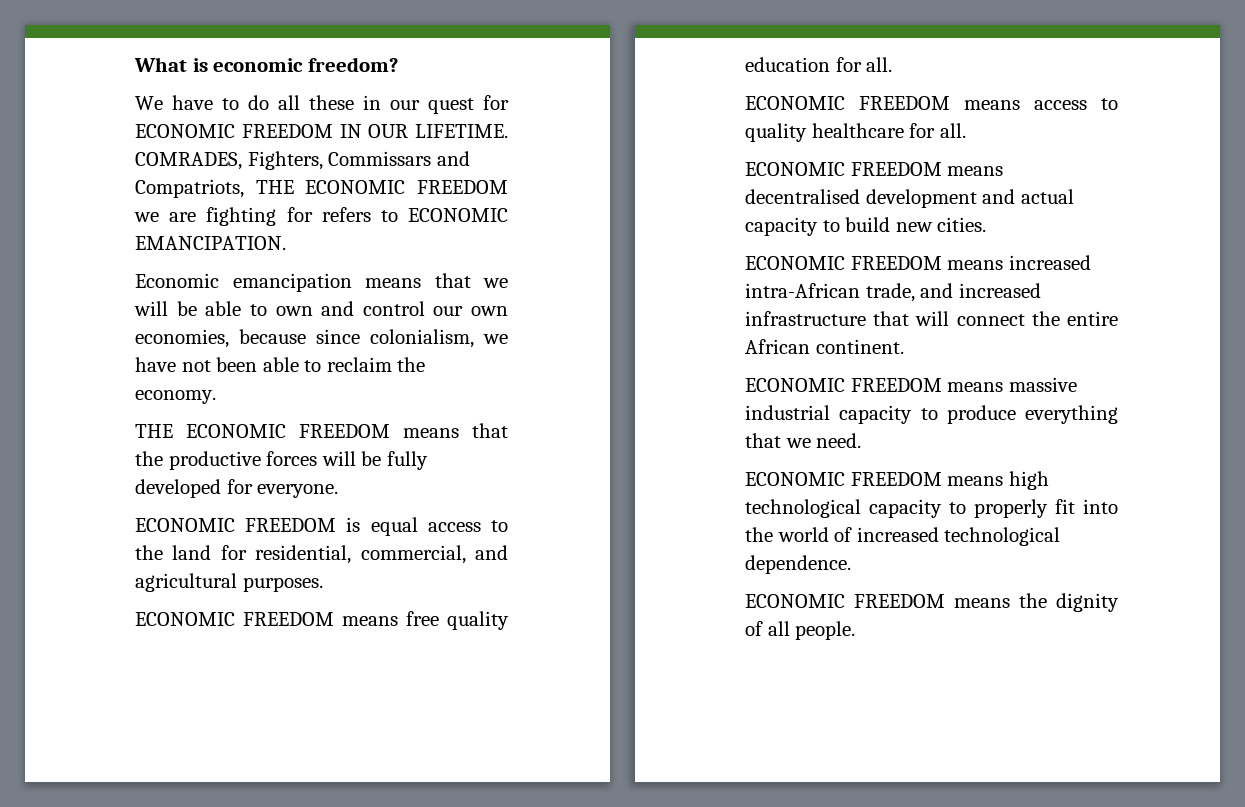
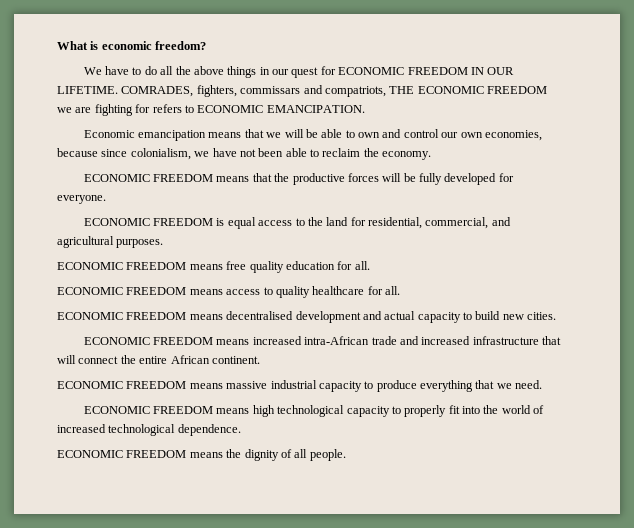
[309,95,354,110] these -> [175,66,257,78] the above things
[247,151,470,170] [135,179,244,198] Fighters, Commissars and Compatriots, -> [196,85,386,97] fighters, commissars and compatriots,
[135,424,173,438] THE -> (432, 155) none
[865,283,915,302] trade, -> [371,336,397,345] trade

